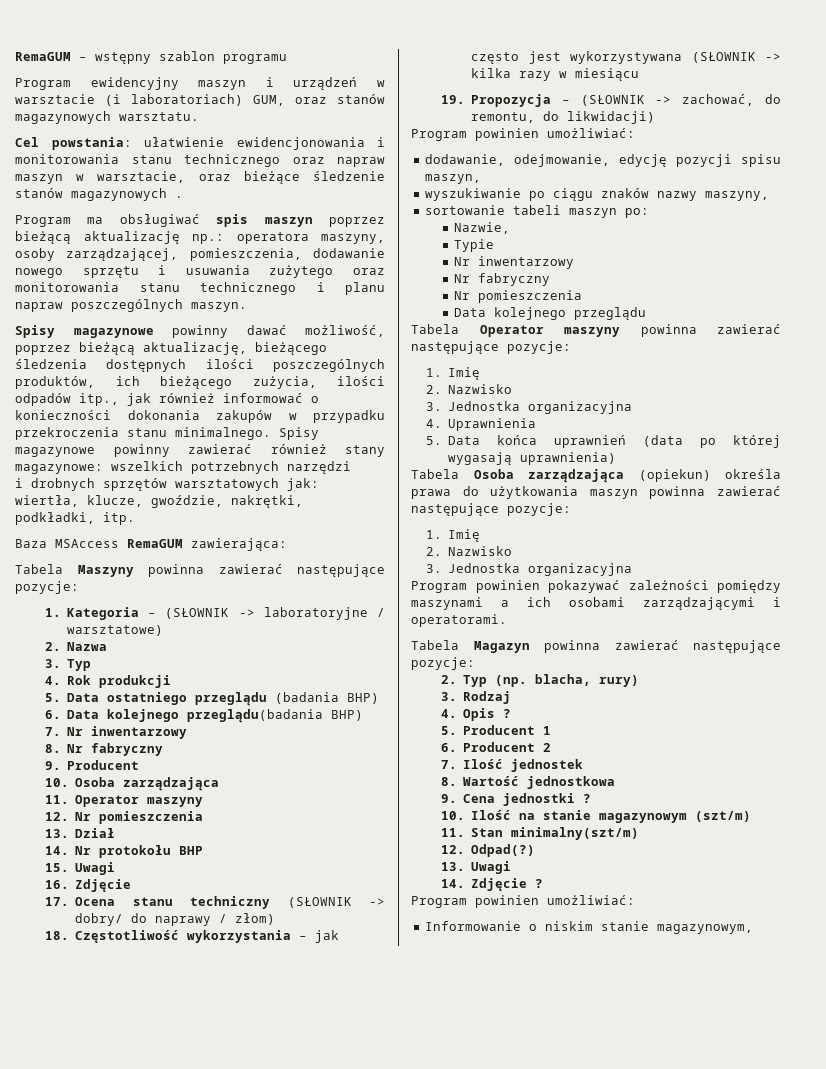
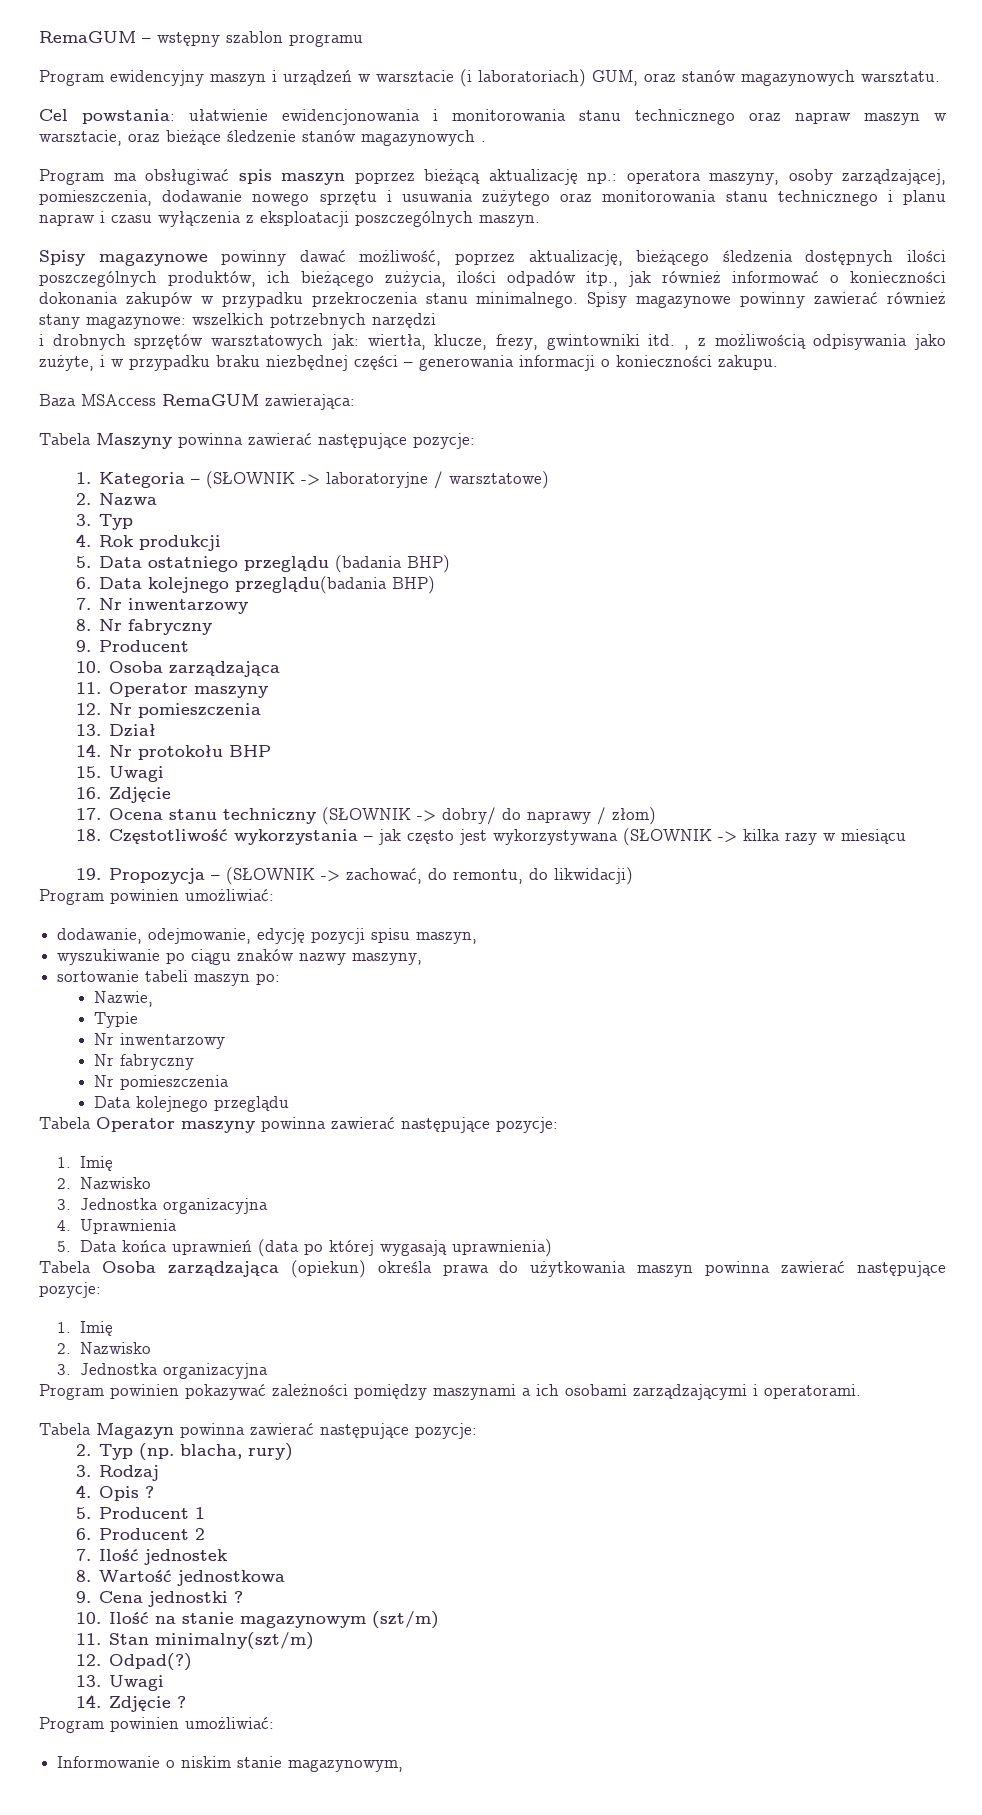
(63, 307) none -> [100,211,349,227] i czasu wyłączenia z eksploatacji
[79,342,135,355] bieżącą -> (515, 259) none
[151,495,303,508] [15,512,135,525] gwoździe, nakrętki, podkładki, itp. -> [496,334,946,350] [39,355,778,371] frezy, gwintowniki itd. , z możliwością odpisywania jako zużyte, i w przypadku braku niezbędnej części – generowania informacji o konieczności zakupu.

